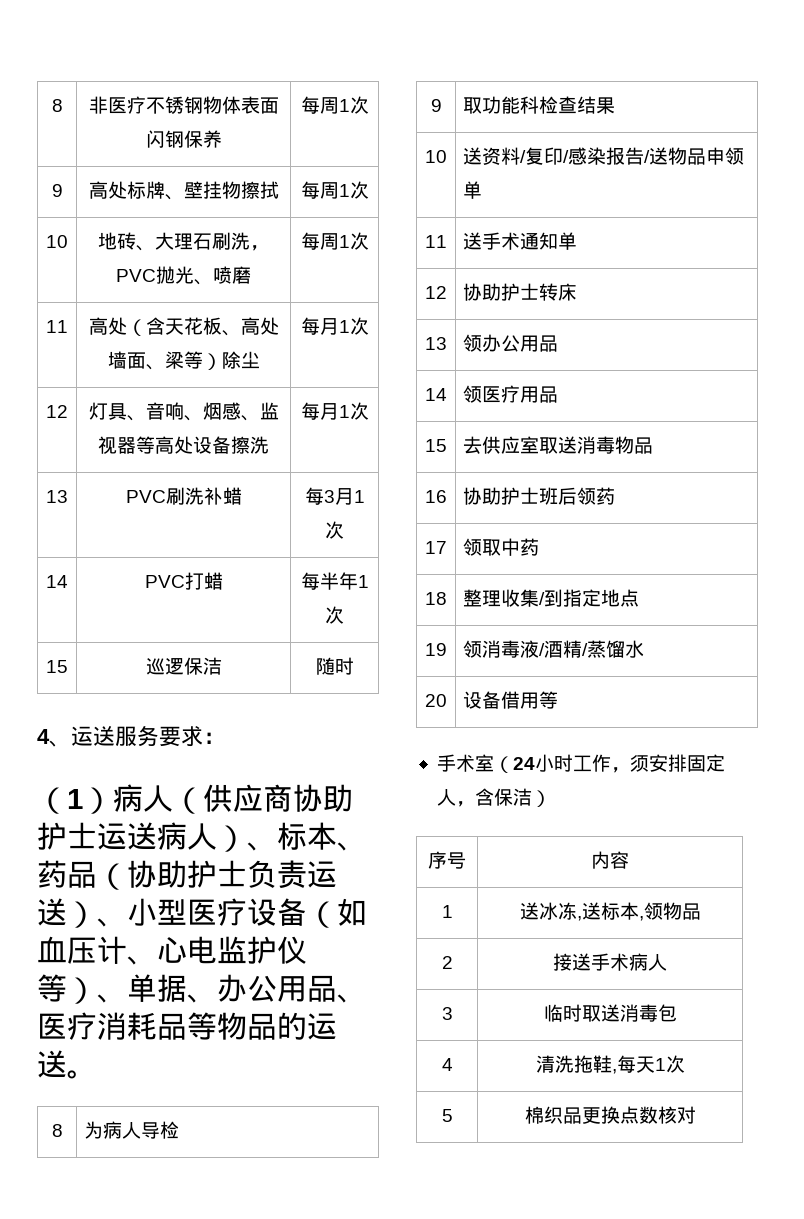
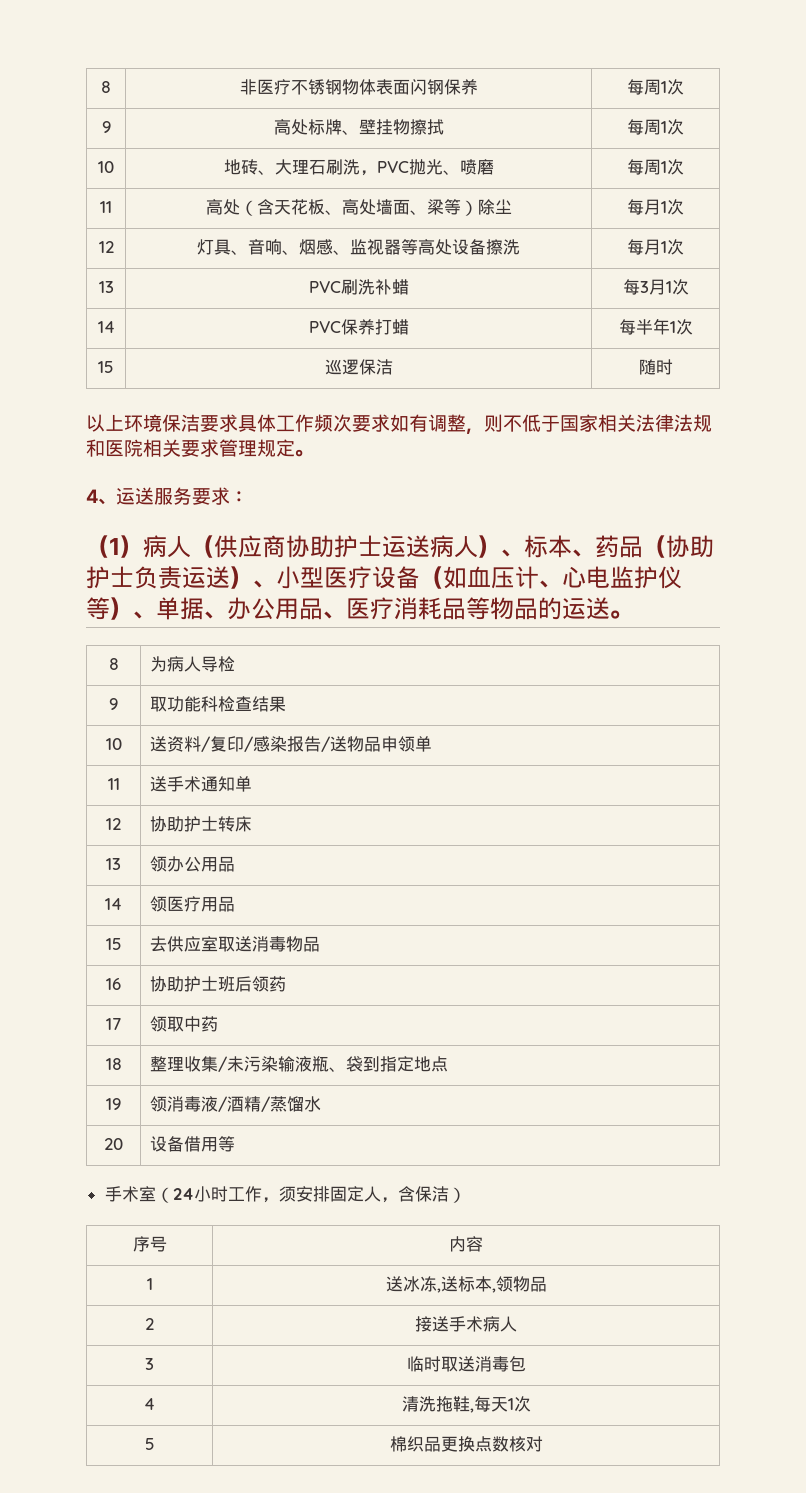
(185, 581) none -> [340,319,375,335] 保养
(354, 666) none -> [86,414,712,434] [86,439,313,457] // 以上环境保洁要求具体工作频次要求如有调整，则不低于国家相关法律法规和医院相关要求管理规定。
(546, 598) none -> [226,1056,363,1072] 未污染输液瓶、袋

